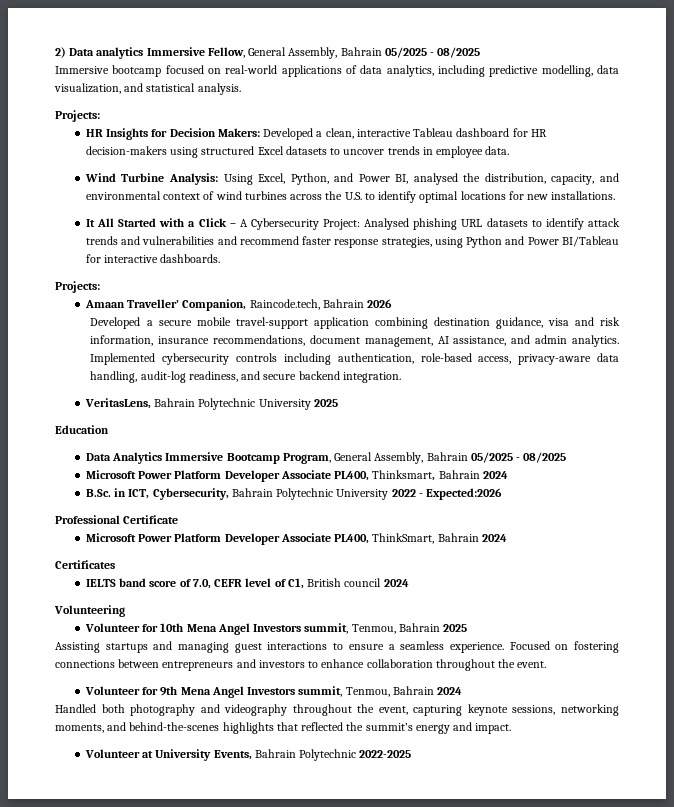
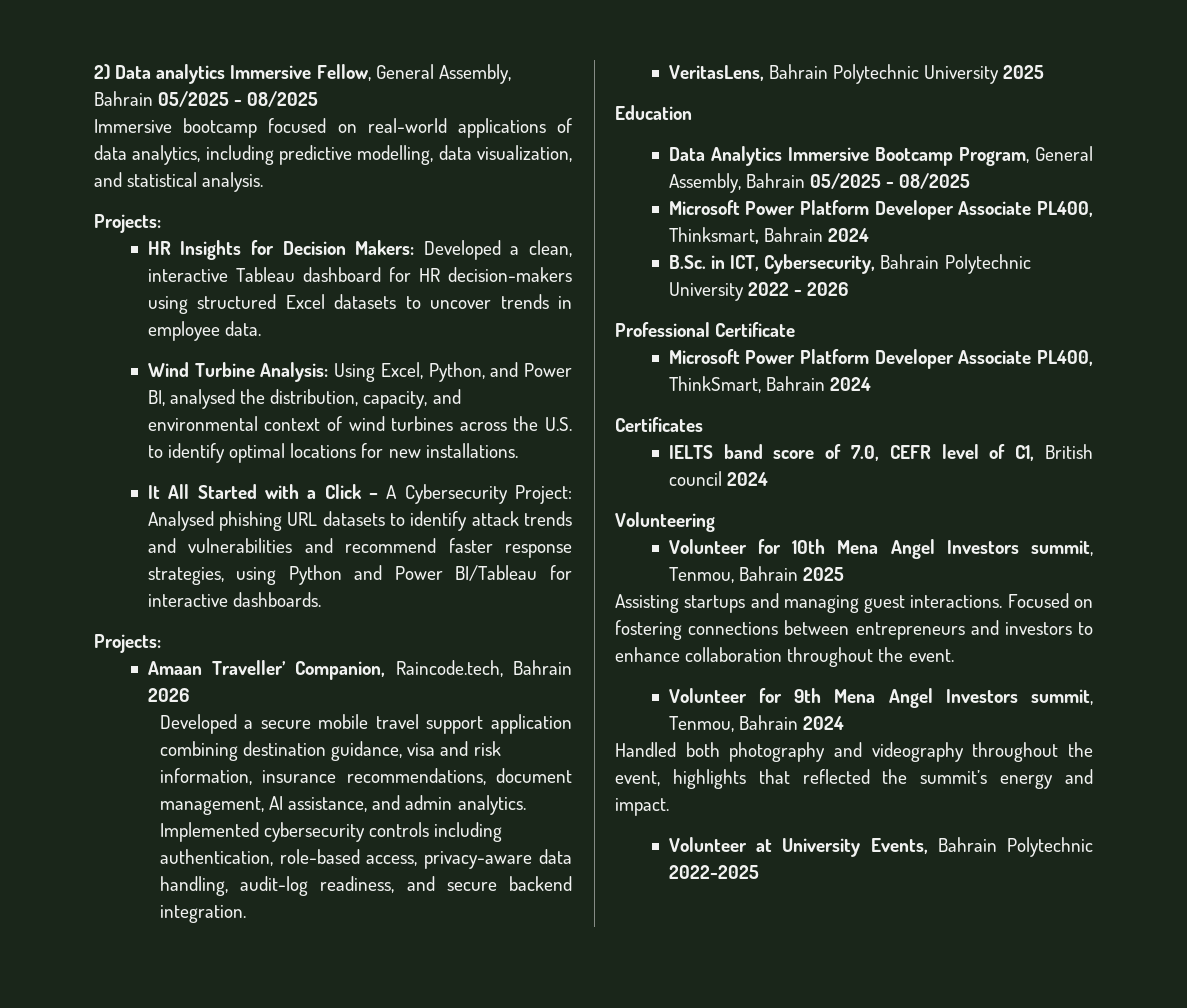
[235,317,308,329] travel-support -> [375,714,484,734] travel support
[426,488,503,500] Expected:2026 -> [807,282,849,296] 2026
[267,641,504,653] interactions to ensure a seamless experience. -> [910,595,1003,608] interactions.
[413,704,620,716] [55,722,220,733] capturing keynote sessions, networking moments, and behind-the-scenes -> (660, 778) none

